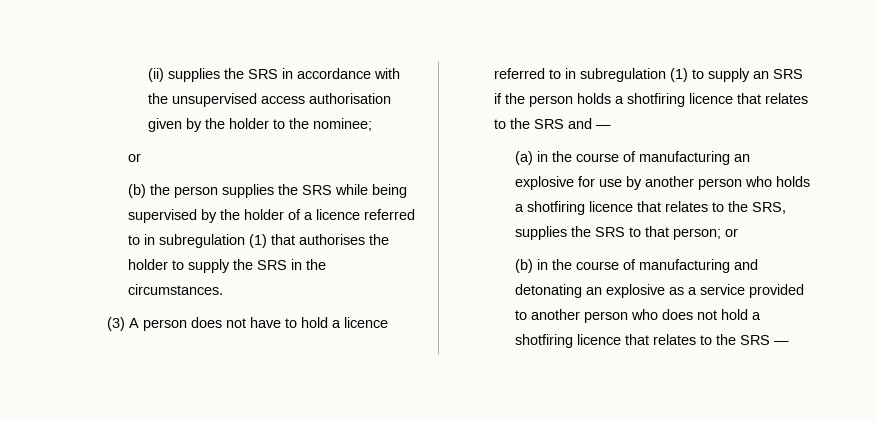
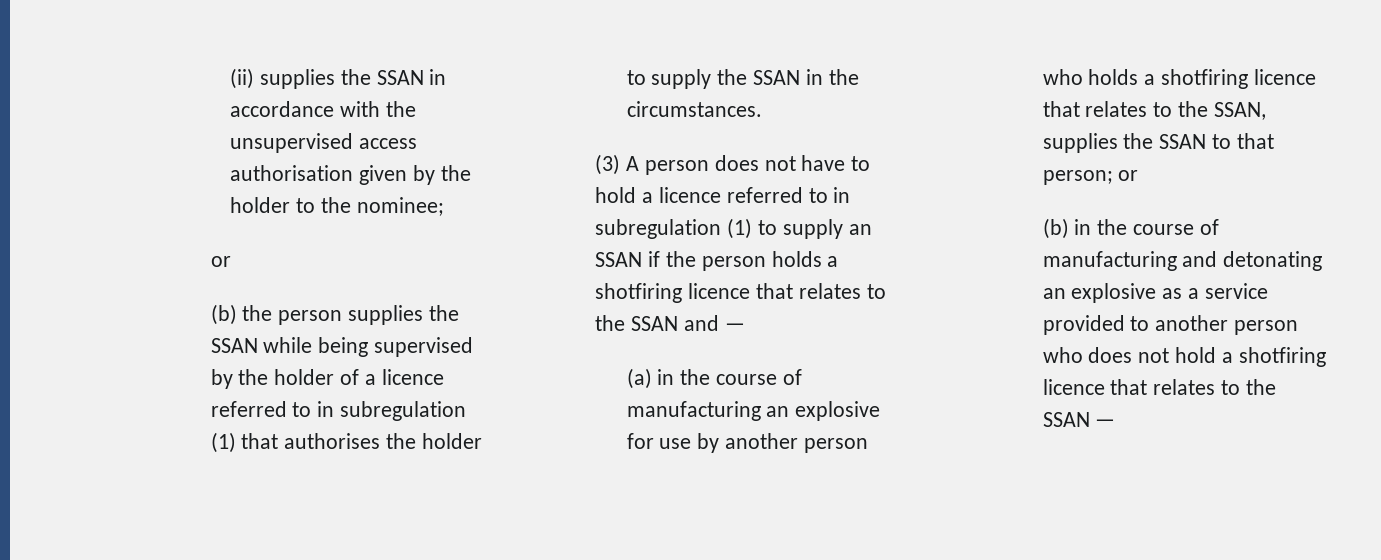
[248,69,279,79] SRS -> [376,70,424,85] SSAN
[301,185,332,195] SRS -> [210,338,258,353] SSAN
[256,260,287,270] SRS -> [752,70,800,85] SSAN
[773,69,804,79] SRS -> [595,252,643,267] SSAN
[534,119,565,129] SRS -> [631,316,679,331] SSAN
[751,202,786,214] [514,226,625,240] SRS, supplies the SRS -> [1213,102,1266,120] [1042,133,1207,153] SSAN, supplies the SSAN
[739,335,770,345] SRS -> [1042,412,1090,427] SSAN

